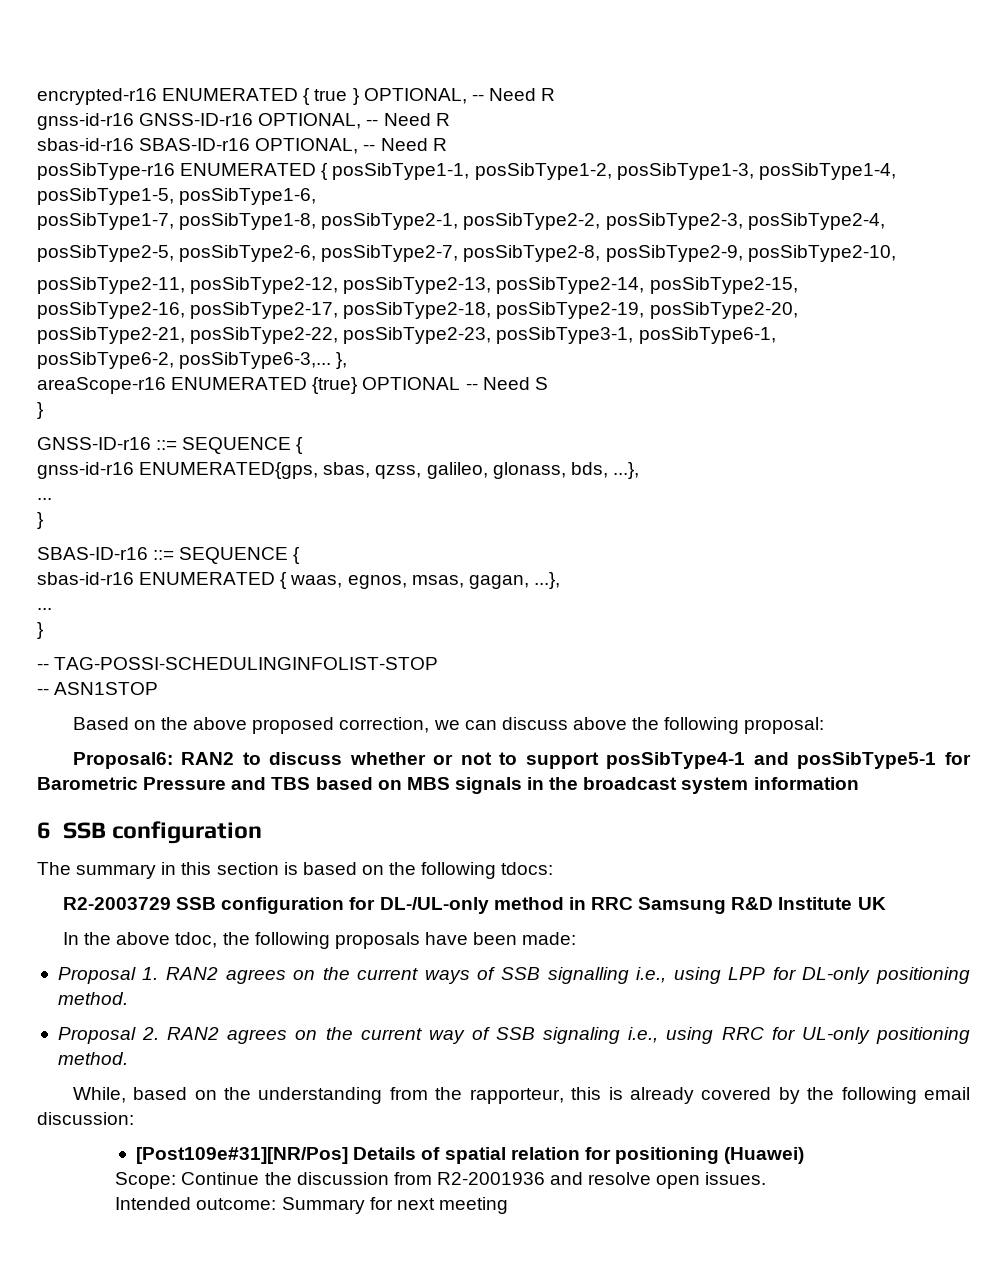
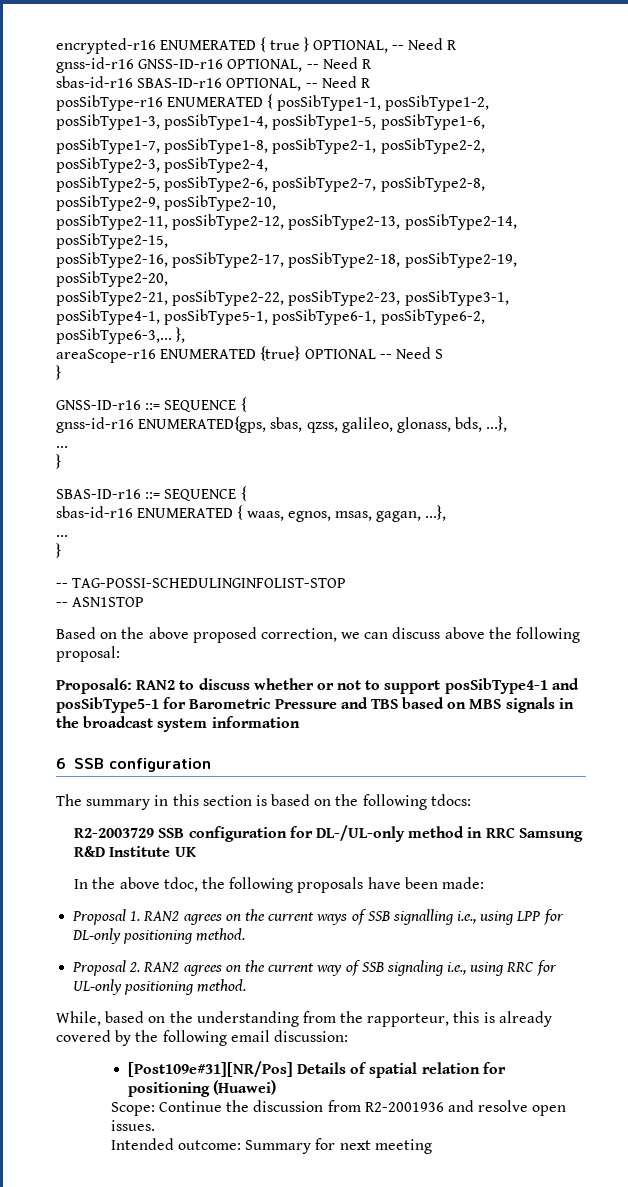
(634, 335) none -> [56,309,269,325] posSibType4-1, posSibType5-1,
(776, 335) // -> (377, 317) none

